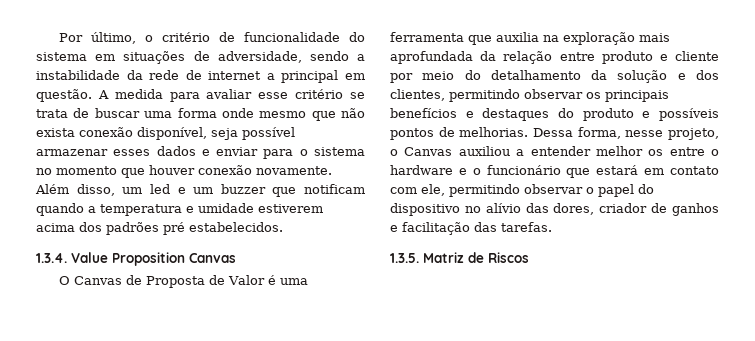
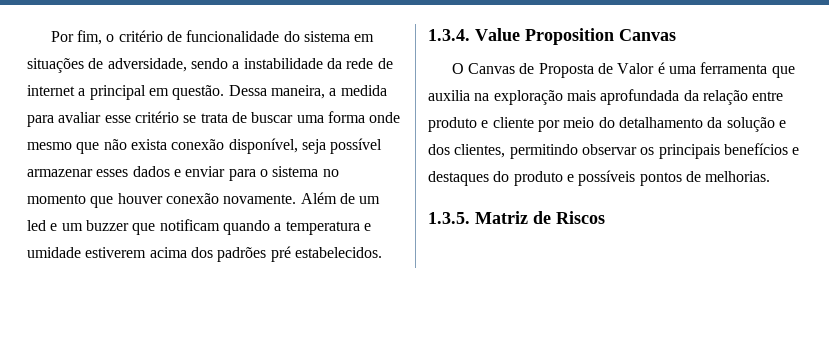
[90,32,136,44] último, -> [77,30,103,45] fim,
[97,90,109,99] A -> [228,85,337,99] Dessa maneira, a
[76,184,115,196] disso, -> [339,193,355,204] de
[533,127,719,140] [390,146,719,156] [390,165,719,178] [390,184,654,197] [390,203,719,216] [390,222,552,235] Dessa forma, nesse projeto, o Canvas auxiliou a entender melhor os entre o hardware e o funcionário que estará em contato com ele, permitindo observar o papel do dispositivo no alívio das dores, criador de ganhos e facilitação das tarefas. -> (771, 176) none

